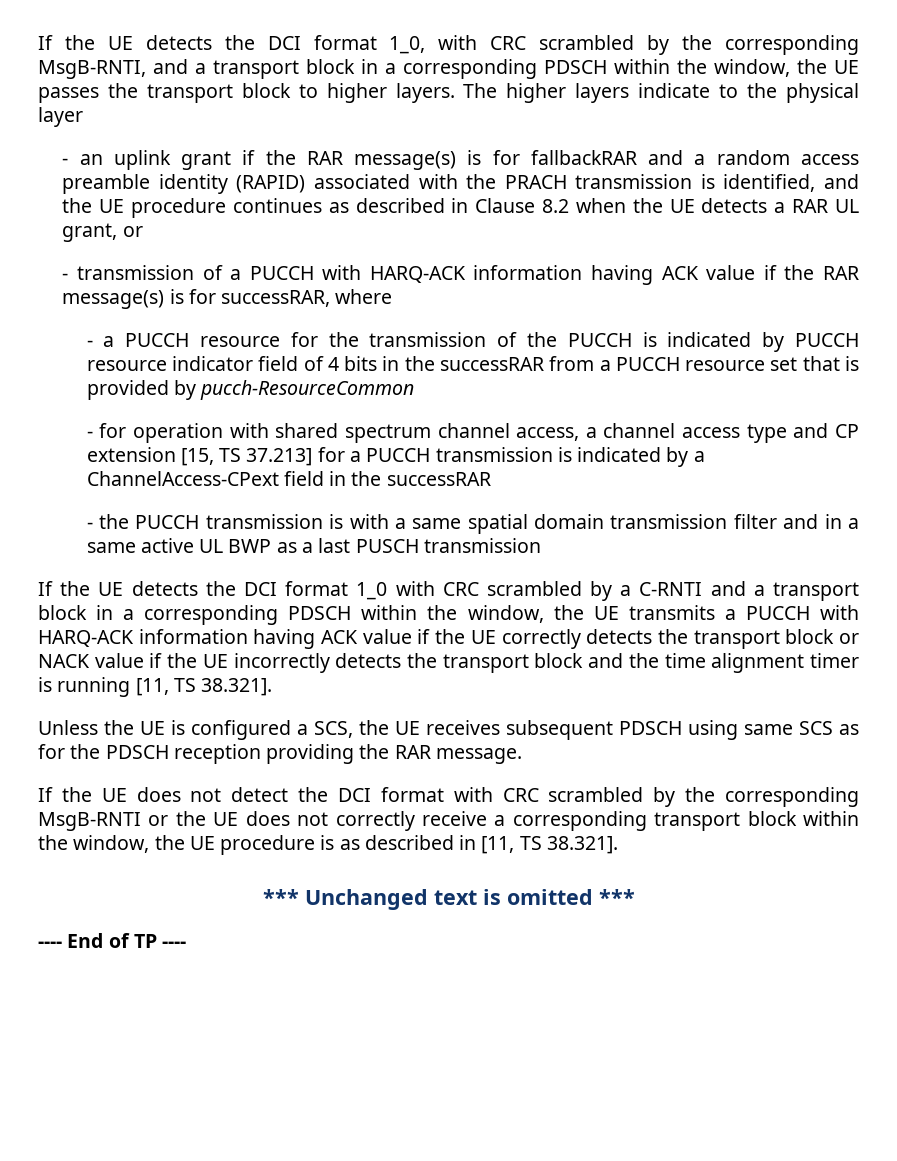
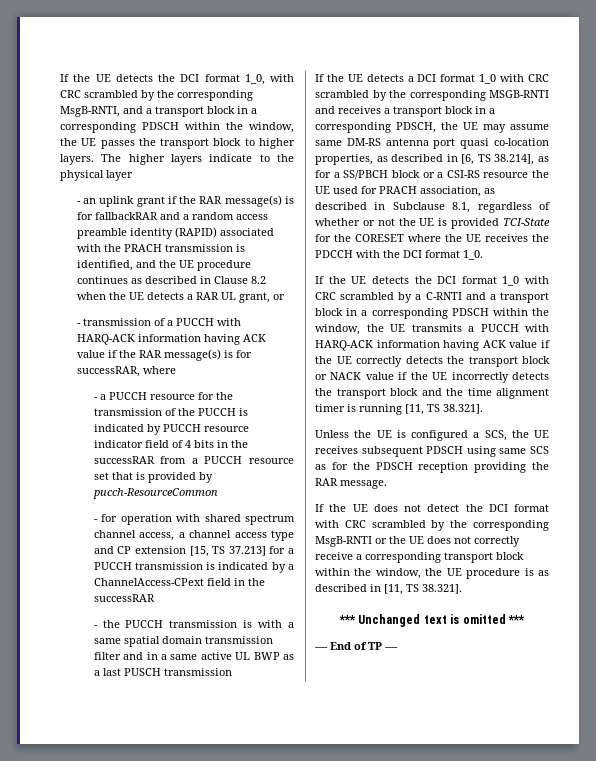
(541, 545) none -> [315,74,549,84] [315,90,549,101] [315,106,495,117] [315,122,549,133] [315,138,549,149] [315,154,549,165] [315,170,549,180] [315,186,495,197] [315,202,550,213] [315,218,550,229] [315,234,549,242] [315,250,483,260] // If the UE detects a DCI format 1_0 with CRC scrambled by the corresponding MSGB-RNTI and receives a transport block in a corresponding PDSCH, the UE may assume same DM-RS antenna port quasi co-location properties, as described in [6, TS 38.214], as for a SS/PBCH block or a CSI-RS resource the UE used for PRACH association, as described in Subclause 8.1, regardless of whether or not the UE is provided TCI-State for the CORESET where the UE receives the PDCCH with the DCI format 1_0.

